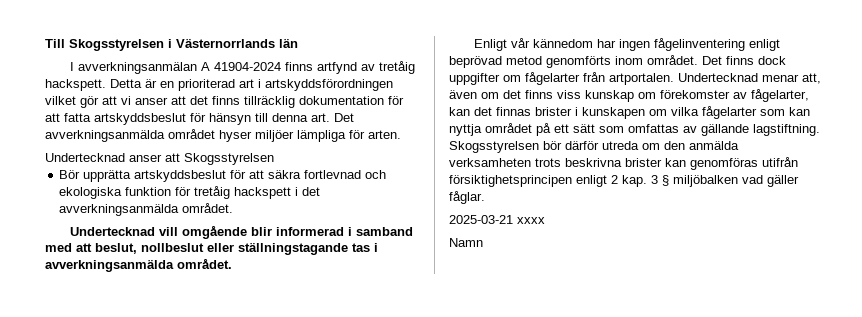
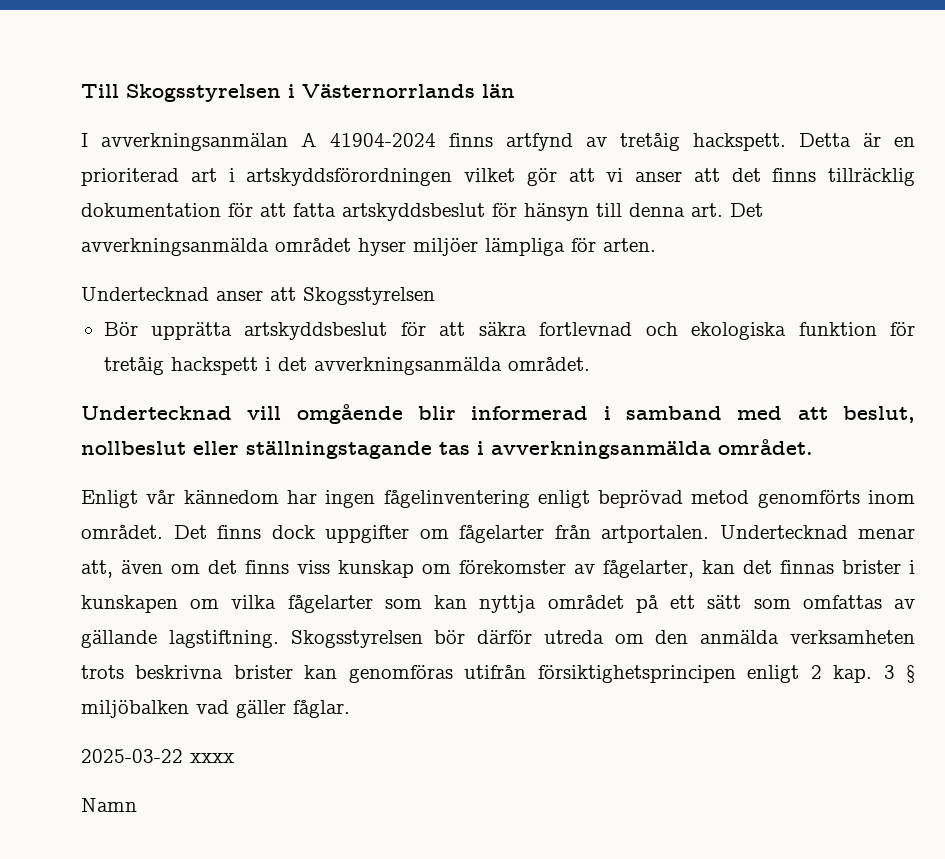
[449,215,513,224] 2025-03-21 -> [81,749,183,763] 2025-03-22

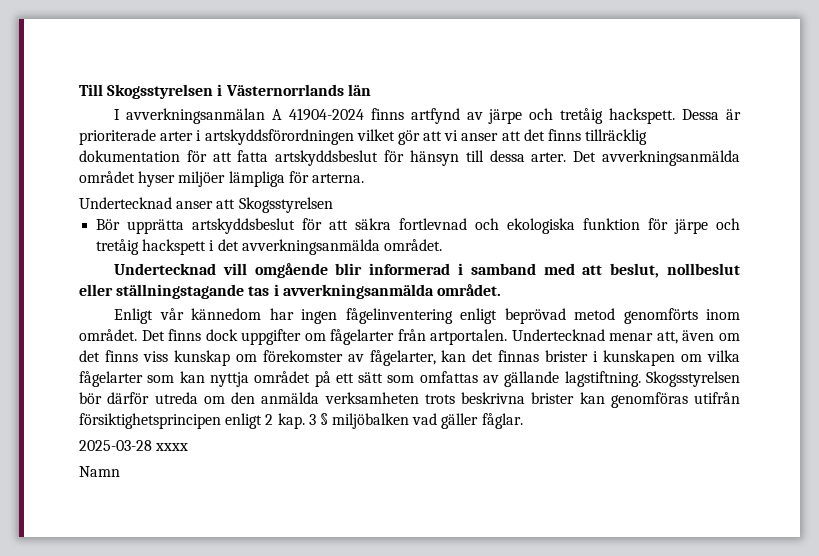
[620,133,915,151] [81,168,217,186] tretåig hackspett. Detta är en prioriterad art -> [488,108,741,124] [79,129,194,145] järpe och tretåig hackspett. Dessa är prioriterade arter
[629,203,723,217] denna art. -> [489,150,567,162] dessa arter.
[603,238,656,252] arten. -> [311,173,364,183] arterna.
(916, 329) none -> [674,218,740,234] järpe och
[81,749,183,763] 2025-03-22 -> [79,440,152,451] 2025-03-28

